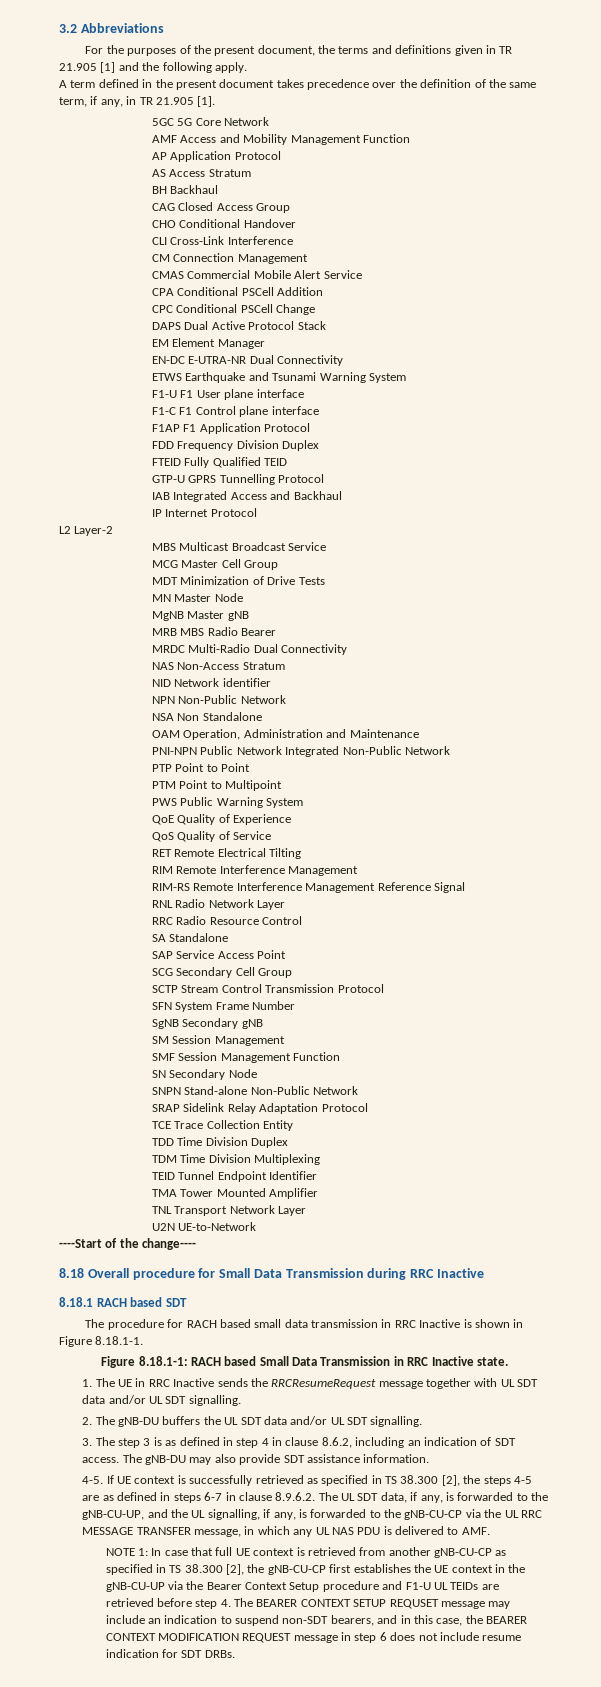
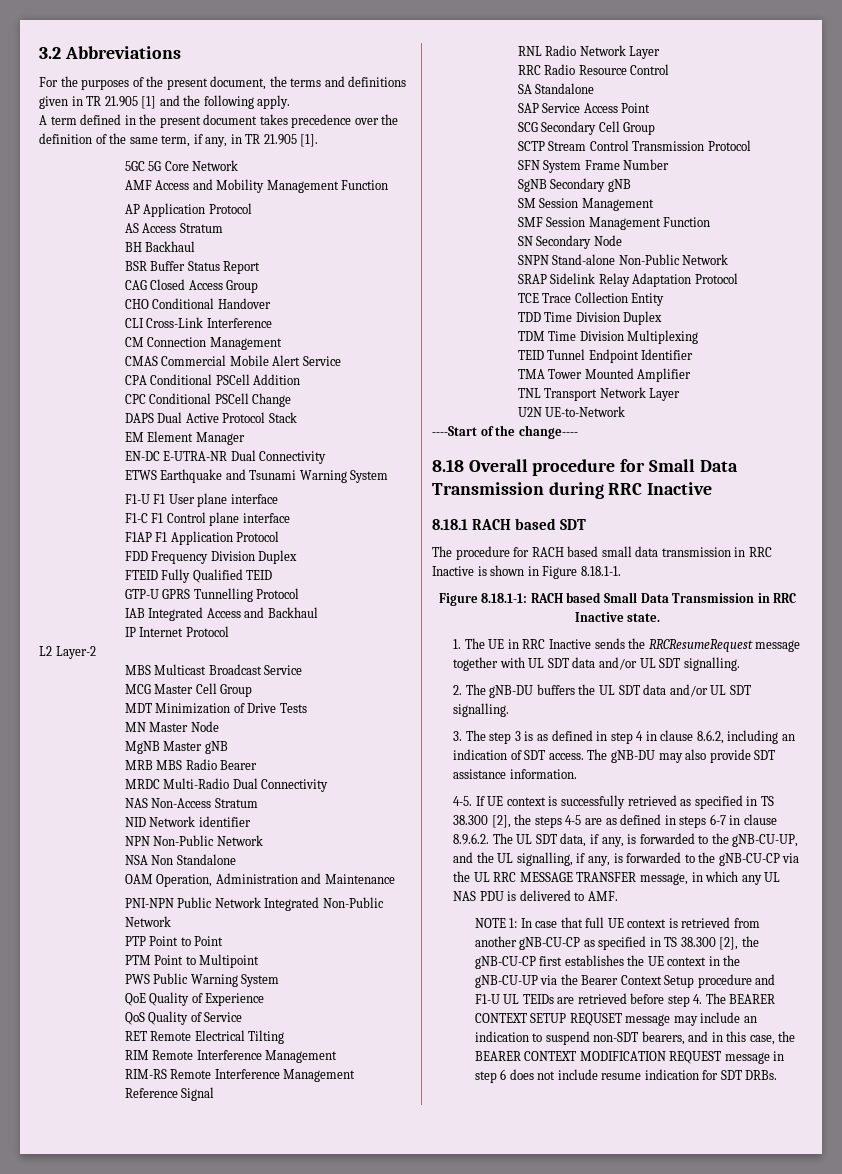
(219, 189) none -> [124,261,261,274] // BSR Buffer Status Report

